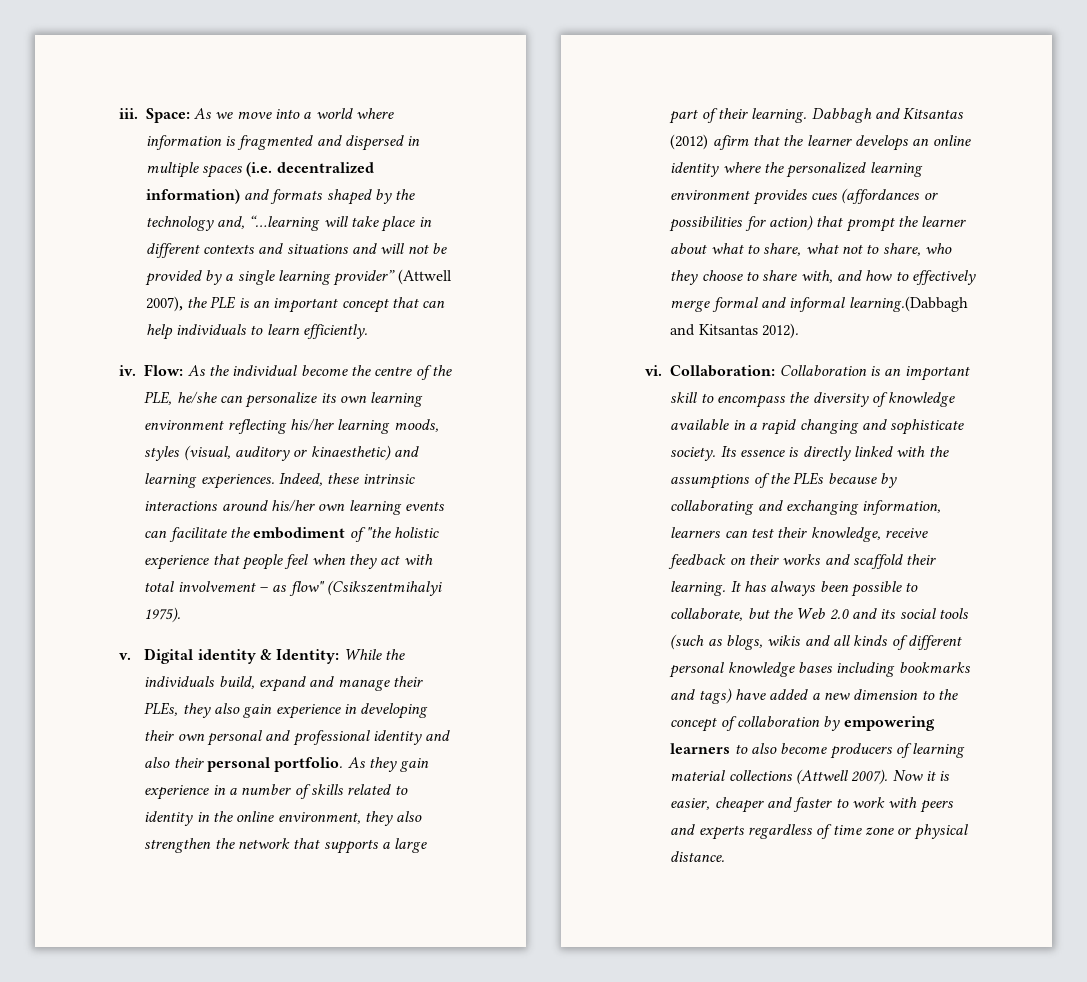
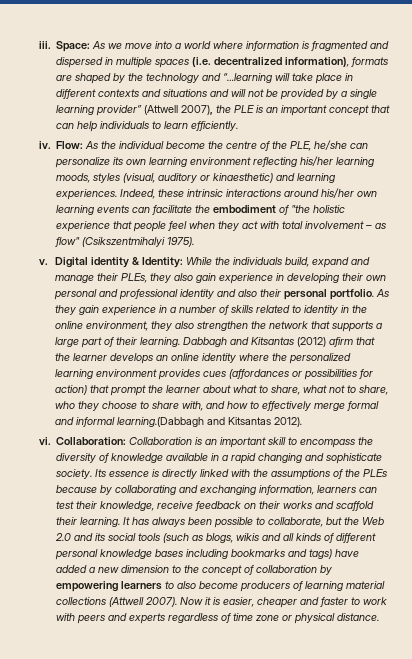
[145,189,324,204] information) and formats -> [285,57,389,67] [56,75,73,81] information), formats are
[216,216,245,229] and, -> [202,73,222,81] and

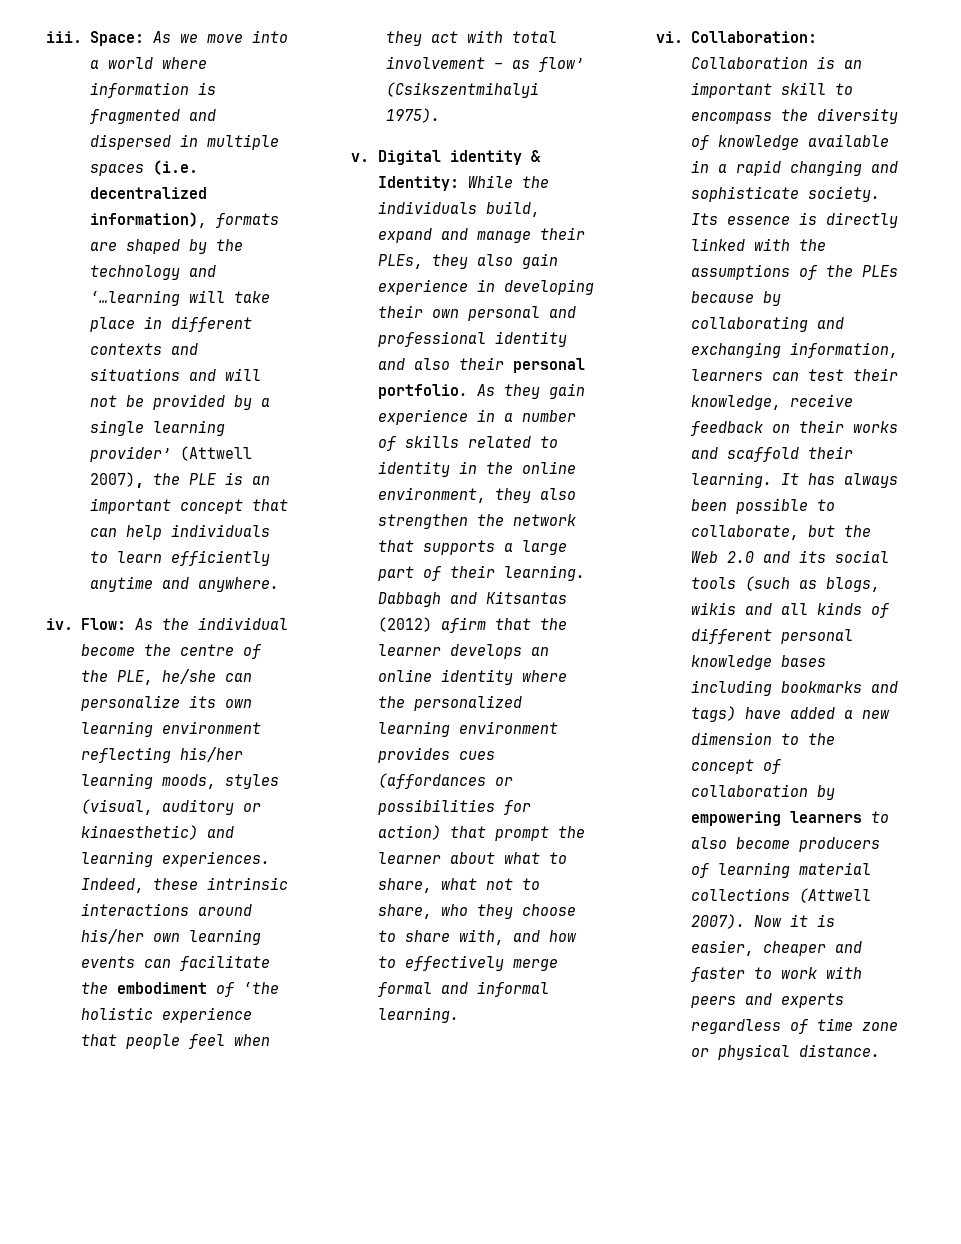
[223,73,273,83] “…learning -> [89,290,180,306] ‘…learning
[96,105,143,116] provider” -> [89,446,171,462] provider’
[191,121,239,131] efficiently. -> [170,550,270,566] [89,576,279,592] efficiently anytime and anywhere.
[291,205,311,213] "the -> [242,982,279,994] ‘the
[55,237,81,247] flow" -> [538,57,584,72] flow’
[117,417,303,427] learning.(Dabbagh and Kitsantas 2012). -> [377,1007,459,1023] learning.

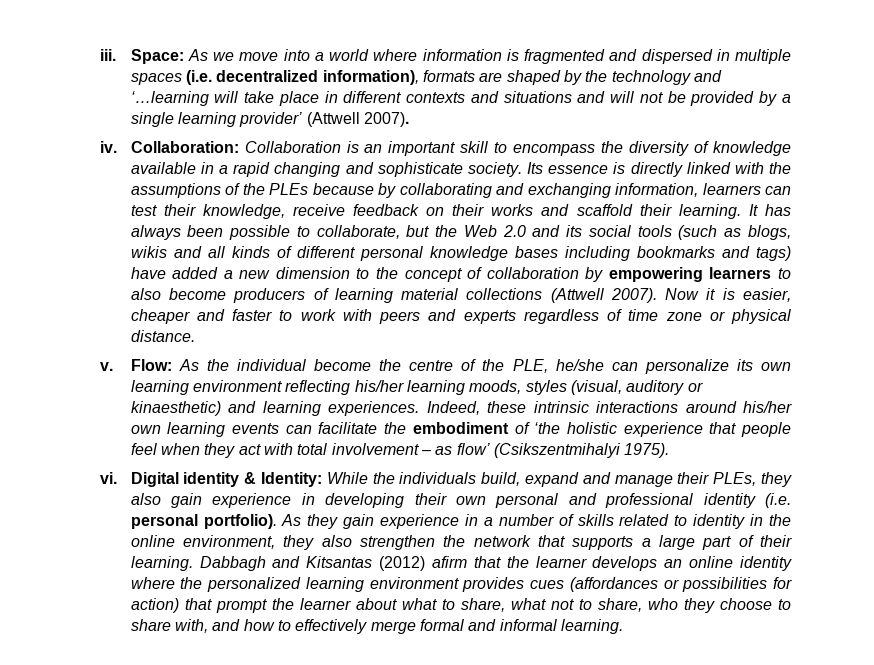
[89,472,270,488] [89,498,288,514] [89,524,270,540] [89,550,270,566] [89,576,279,592] [46,617,288,630] [80,644,261,659] [80,669,252,685] [80,695,252,711] [80,721,261,737] [80,747,243,763] [80,773,279,789] [80,799,261,815] [80,825,234,840] [80,851,270,867] [80,877,288,893] [80,903,252,916] [80,929,261,945] [80,955,270,971] [80,982,279,997] [80,1007,252,1023] [80,1034,270,1049] [385,30,557,46] [385,56,584,72] [385,82,539,98] [385,108,440,123] [351,150,541,165] [377,175,549,191] [377,201,540,217] [377,227,585,243] [377,253,558,269] [377,279,594,295] [377,305,576,321] [377,331,567,347] [377,357,585,373] [377,383,585,399] [377,409,576,425] [377,435,558,451] [377,461,576,477] [377,487,576,503] [377,514,576,529] [377,540,567,555] [377,565,585,581] [377,591,567,607] [377,617,567,633] [377,644,549,659] [377,669,567,685] [377,695,522,711] [377,721,558,737] [377,747,495,763] [377,773,513,789] [377,799,531,815] [377,825,585,841] [377,852,567,864] [377,878,540,893] [377,904,576,919] [377,929,577,945] [377,955,558,971] [377,981,549,997] [377,1007,459,1023] [656,31,684,43] 2007), the PLE is an important concept that can help individuals to learn efficiently anytime and anywhere. // iv. Flow: As the individual become the centre of the PLE, he/she can personalize its own learning environment reflecting his/her learning moods, styles (visual, auditory or kinaesthetic) and learning experiences. Indeed, these intrinsic interactions around his/her own learning events can facilitate the embodiment of ‘the holistic experience that people feel when they act with total involvement – as flow’ (Csikszentmihalyi 1975). // v. Digital identity & Identity: While the individuals build, expand and manage their PLEs, they also gain experience in developing their own personal and professional identity and also their personal portfolio. As they gain experience in a number of skills related to identity in the online environment, they also strengthen the network that supports a large part of their learning. Dabbagh and Kitsantas (2012) afirm that the learner develops an online identity where the personalized learning environment provides cues (affordances or possibilities for action) that prompt the learner about what to share, what not to share, who they choose to share with, and how to effectively merge formal and informal learning. // vi. -> [363,112,409,127] [100,141,118,153] 2007). // iv.
(880, 1050) none -> [100,359,791,374] [130,380,703,395] [130,401,793,416] [130,422,791,437] [130,443,670,458] [100,472,793,487] [130,493,791,508] [130,514,792,529] [130,535,793,550] [130,556,792,571] [130,577,792,592] [130,598,791,613] [130,619,623,634] // v. Flow: As the individual become the centre of the PLE, he/she can personalize its own learning environment reflecting his/her learning moods, styles (visual, auditory or kinaesthetic) and learning experiences. Indeed, these intrinsic interactions around his/her own learning events can facilitate the embodiment of ‘the holistic experience that people feel when they act with total involvement – as flow’ (Csikszentmihalyi 1975). // vi. Digital identity & Identity: While the individuals build, expand and manage their PLEs, they also gain experience in developing their own personal and professional identity (i.e. personal portfolio). As they gain experience in a number of skills related to identity in the online environment, they also strengthen the network that supports a large part of their learning. Dabbagh and Kitsantas (2012) afirm that the learner develops an online identity where the personalized learning environment provides cues (affordances or possibilities for action) that prompt the learner about what to share, what not to share, who they choose to share with, and how to effectively merge formal and informal learning.

